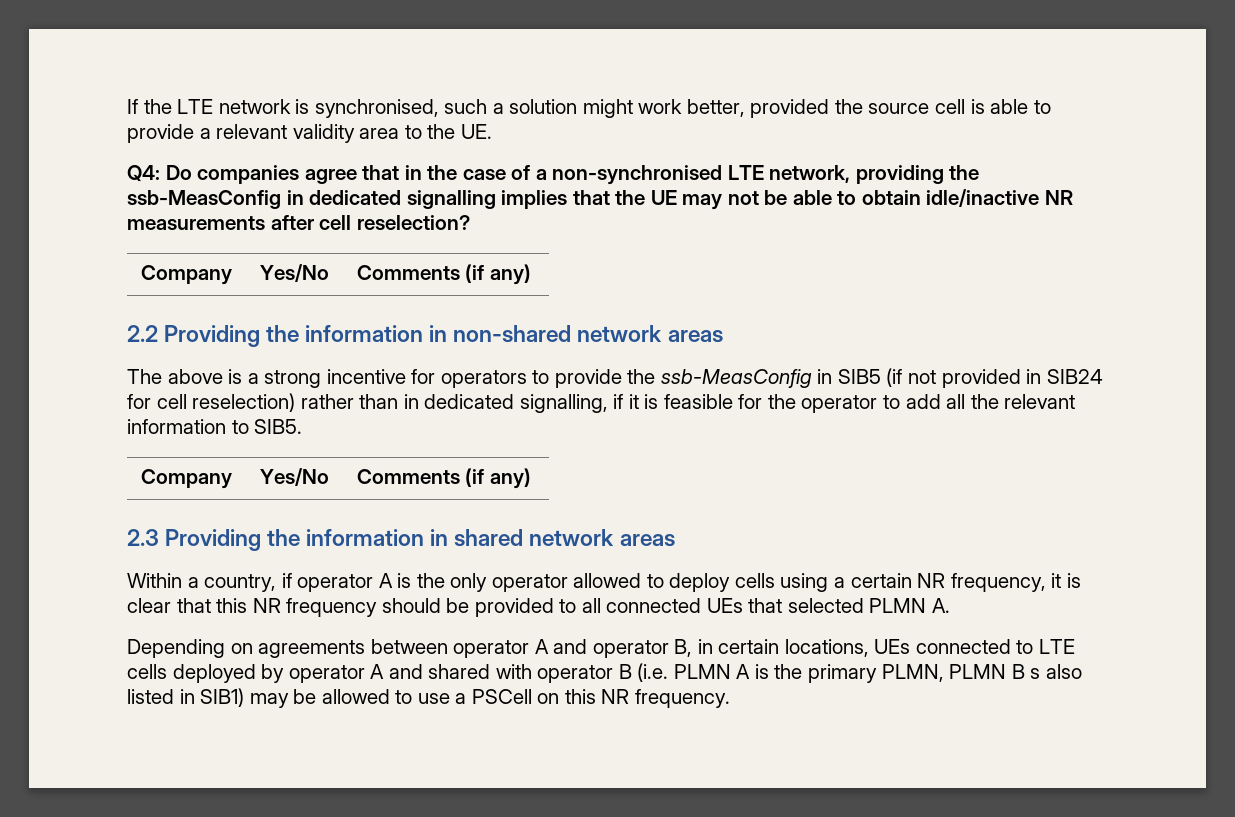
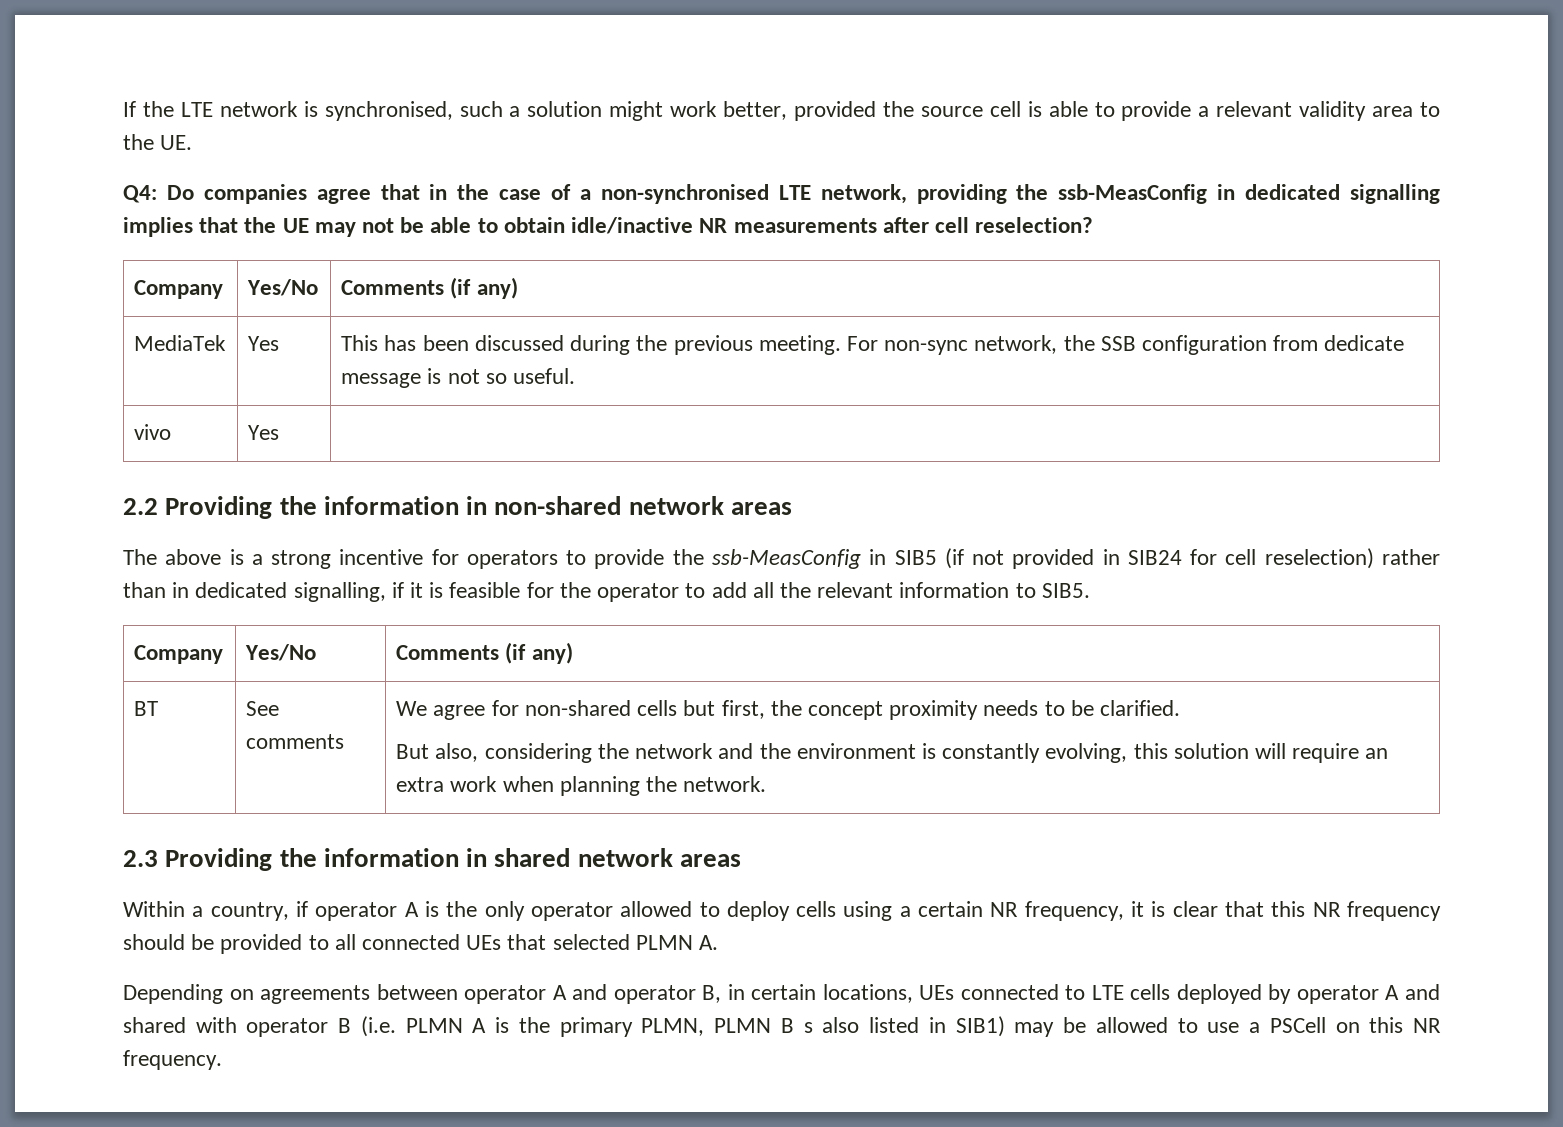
(531, 274) none -> [134,335,227,351] [248,336,280,351] [341,335,1405,355] [341,368,576,388] [134,424,172,440] [248,425,280,440] // MediaTek | Yes | This has been discussed during the previous meeting. For non-sync network, the SSB configuration from dedicate message is not so useful. // vivo | Yes |
(531, 478) none -> [134,701,159,716] [246,701,280,716] [246,734,345,749] [396,700,1180,720] [396,743,1389,763] [396,776,767,796] // BT | See comments | We agree for non-shared cells but first, the concept proximity needs to be clarified. // But also, considering the network and the environment is constantly evolving, this solution will require an extra work when planning the network.

